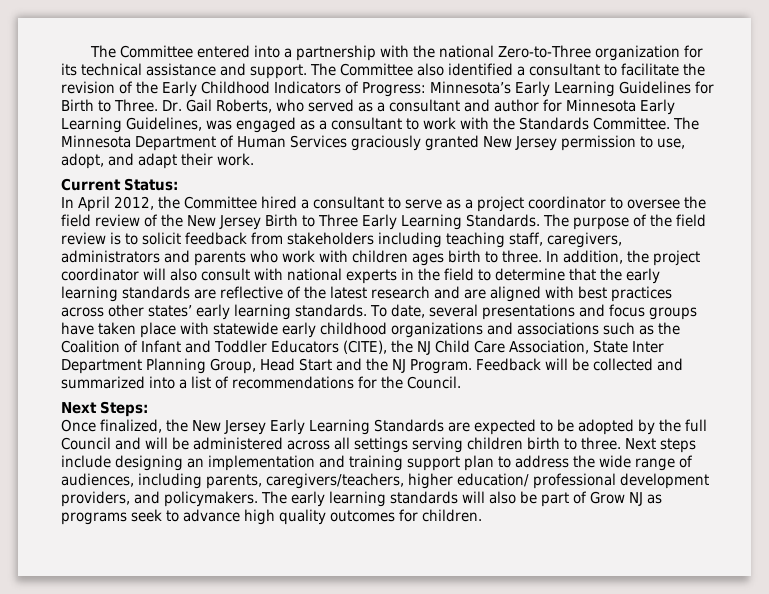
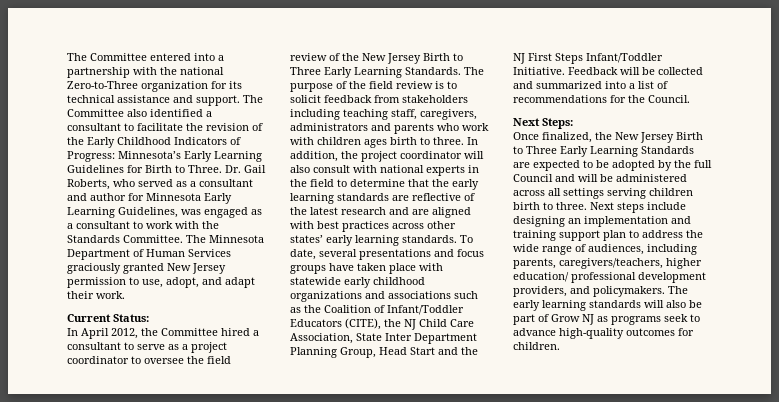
[141,340,267,353] Infant and Toddler -> [387,305,464,315] Infant/Toddler
[410,359,472,374] Program. -> [528,53,663,64] [513,67,565,75] First Steps Infant/Toddler Initiative.
(266, 427) none -> [676,132,703,140] [513,146,557,154] Birth to Three
[244,509,326,525] high quality -> [559,328,624,339] high-quality

